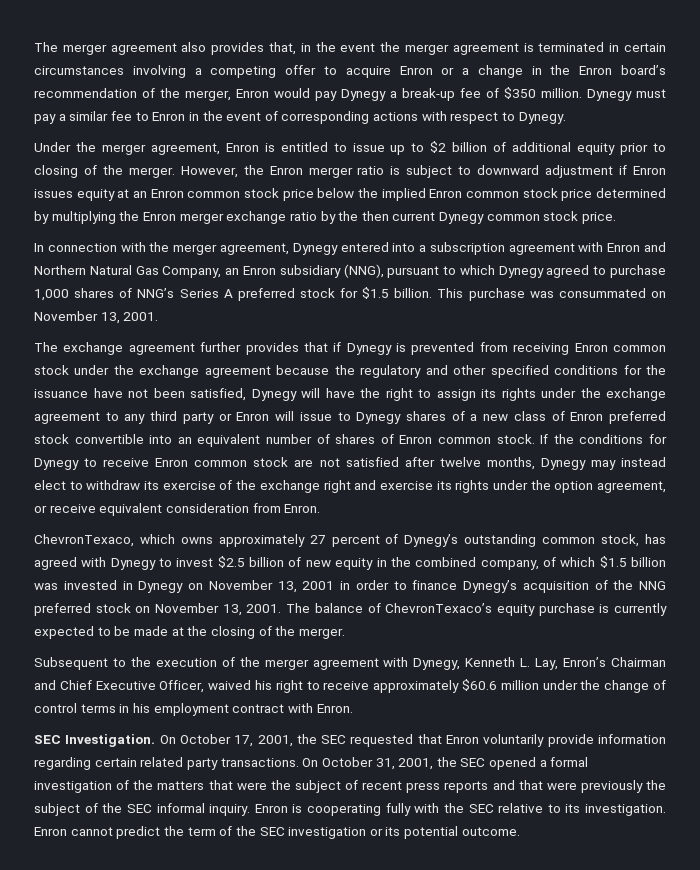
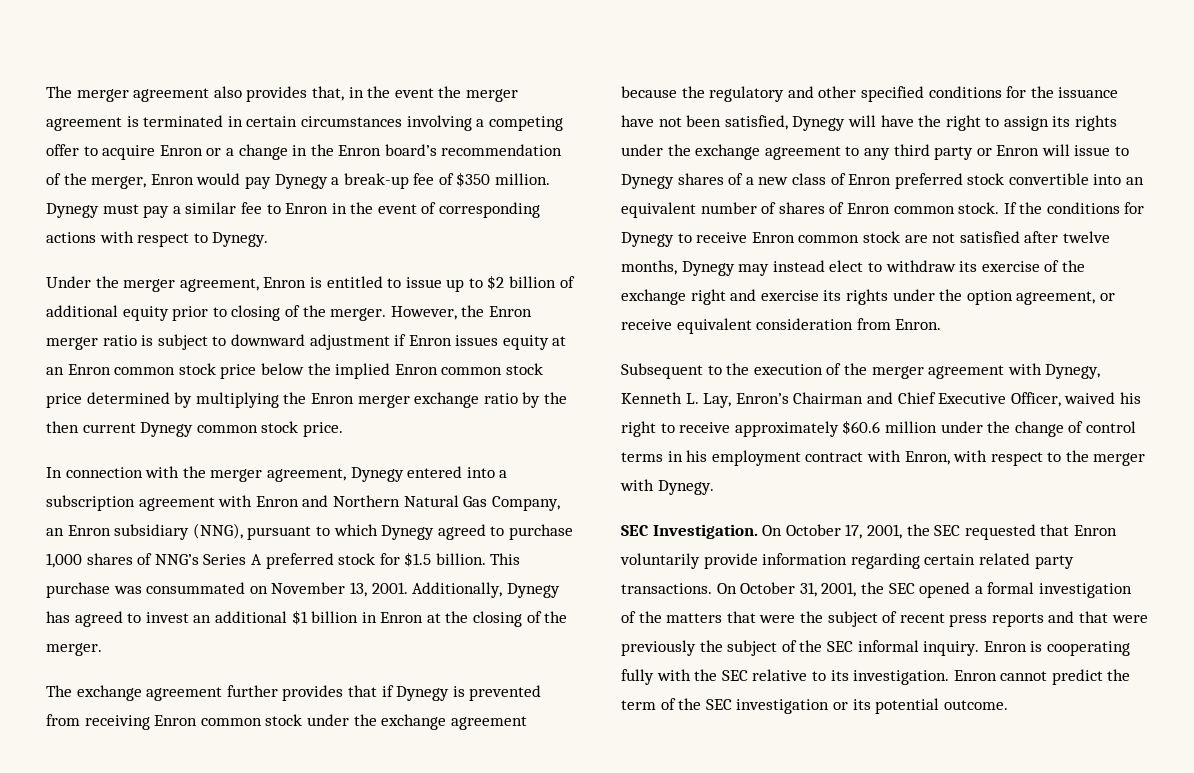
(159, 316) none -> [412,582,560,598] [46,610,568,627] [46,643,102,656] Additionally, Dynegy has agreed to invest an additional $1 billion in Enron at the closing of the merger.
[34,534,666,547] [34,556,667,570] [34,580,666,593] [34,603,667,616] [34,626,345,639] // ChevronTexaco, which owns approximately 27 percent of Dynegy’s outstanding common stock, has agreed with Dynegy to invest $2.5 billion of new equity in the combined company, of which $1.5 billion was invested in Dynegy on November 13, 2001 in order to finance Dynegy’s acquisition of the NNG preferred stock on November 13, 2001. The balance of ChevronTexaco’s equity purchase is currently expected to be made at the closing of the merger. -> (942, 324) none
[316,704,353,713] Enron. -> [904,450,1146,466] [620,479,714,495] Enron, with respect to the merger with Dynegy.

